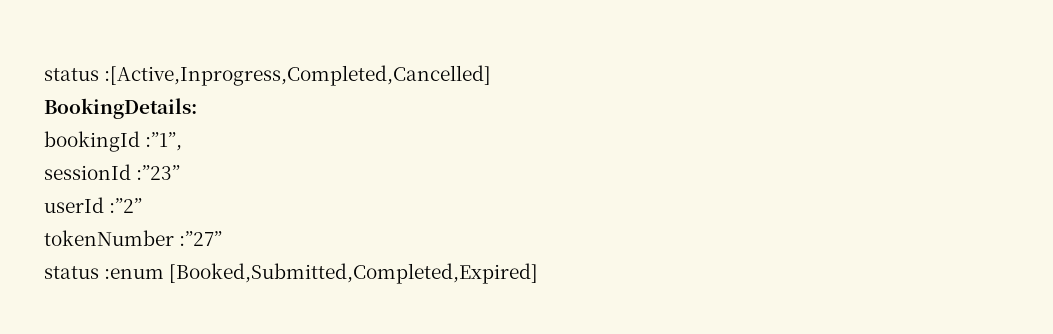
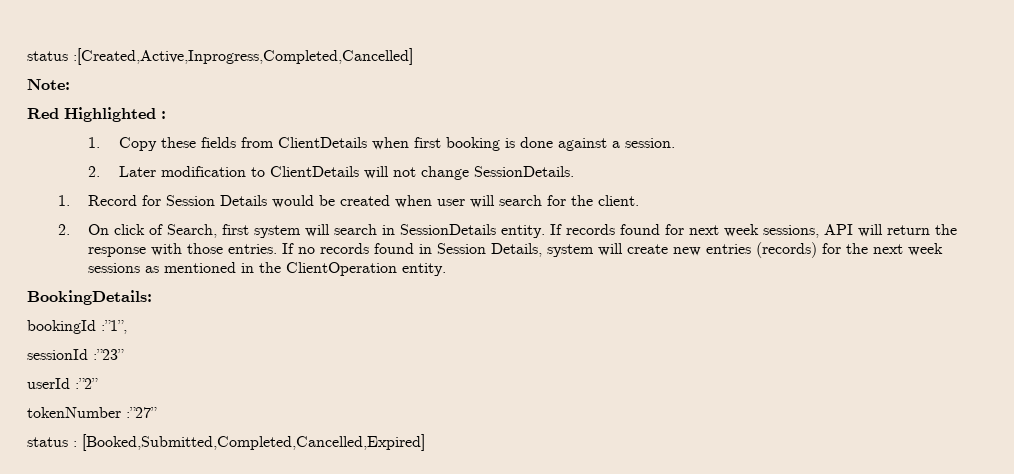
[44,65,492,86] status :[Active,Inprogress,Completed,Cancelled] -> [27,48,413,65] [27,79,70,90] [27,107,166,122] [88,137,675,151] [88,166,574,180] [57,195,640,208] [57,224,958,238] [88,242,944,258] [88,262,447,276] status :[Created,Active,Inprogress,Completed,Cancelled] // Note: // Red Highlighted : // 1. Copy these fields from ClientDetails when first booking is done against a session. // 2. Later modification to ClientDetails will not change SessionDetails. // 1. Record for Session Details would be created when user will search for the client. // 2. On click of Search, first system will search in SessionDetails entity. If records found for next week sessions, API will return the response with those entries. If no records found in Session Details, system will create new entries (records) for the next week sessions as mentioned in the ClientOperation entity.
[104,263,539,284] :enum [Booked,Submitted,Completed,Expired] -> [73,434,425,451] : [Booked,Submitted,Completed,Cancelled,Expired]

